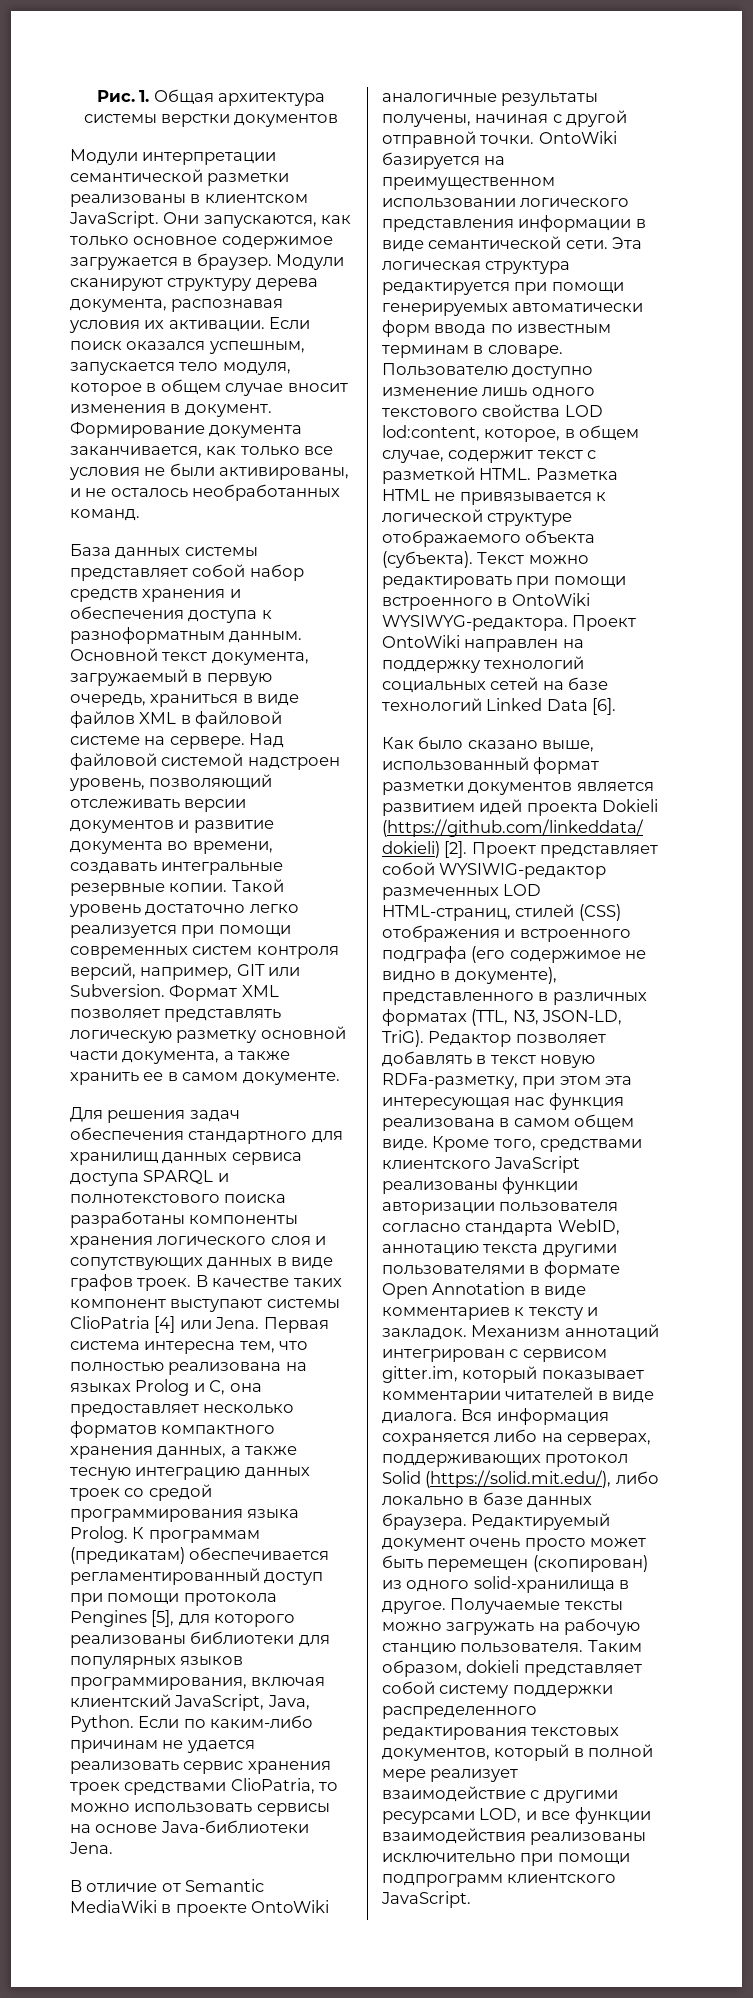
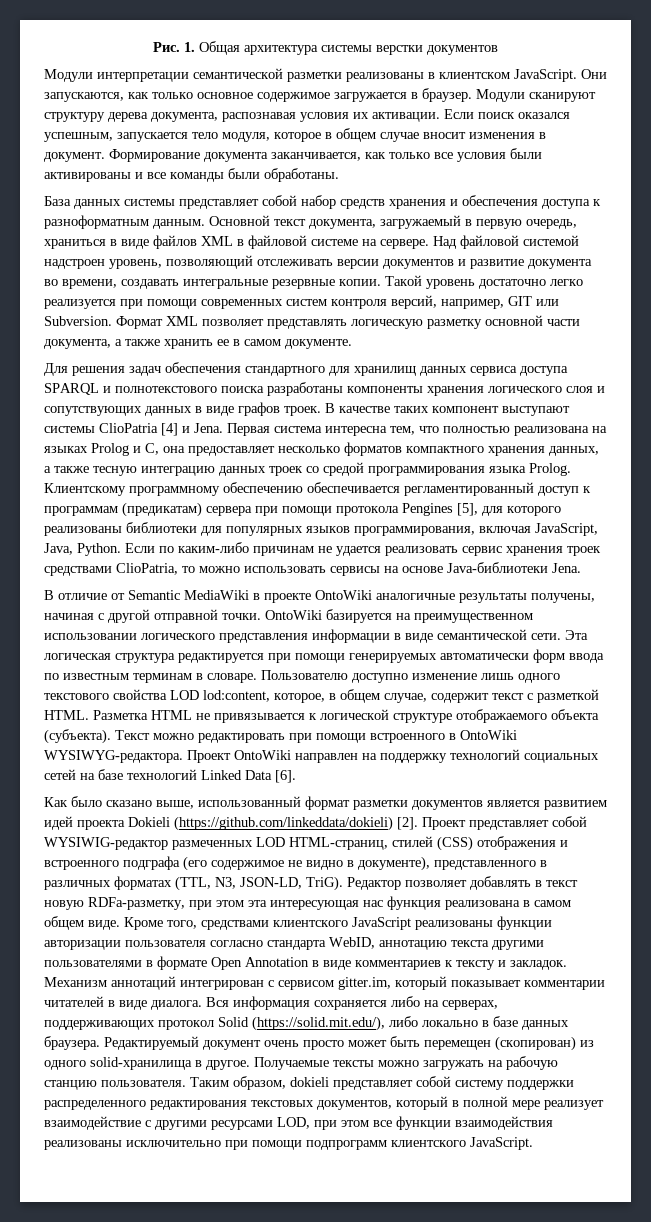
[144,463,350,480] [70,484,341,501] [70,509,140,521] не были активированы, и не осталось необработанных команд. -> [510,148,542,159] [44,168,339,182] были активированы и все команды были обработаны.
[179,1320,212,1329] или -> [182,426,190,433] и
[132,1527,260,1543] [70,1547,330,1564] [70,1568,324,1585] К программам (предикатам) обеспечивается регламентированный доступ -> [44,482,591,496] [44,502,252,517] Клиентскому программному обеспечению обеспечивается регламентированный доступ к программам (предикатам) сервера
[70,1694,171,1707] клиентский -> (531, 529) none
[525,1811,537,1820] и -> [314,1120,369,1130] при этом

